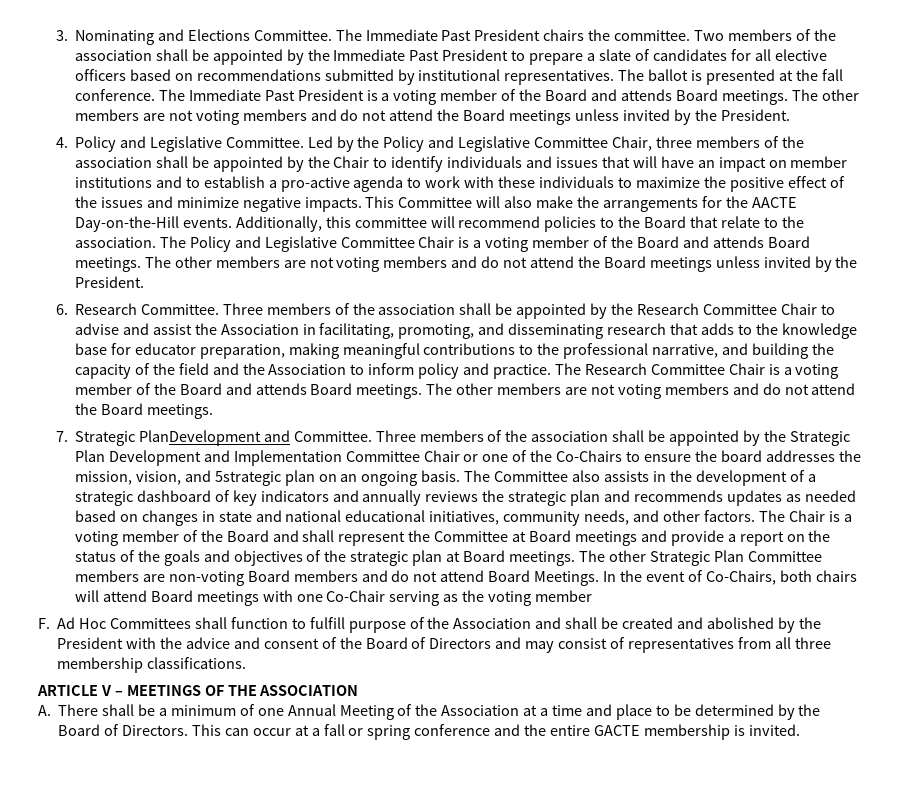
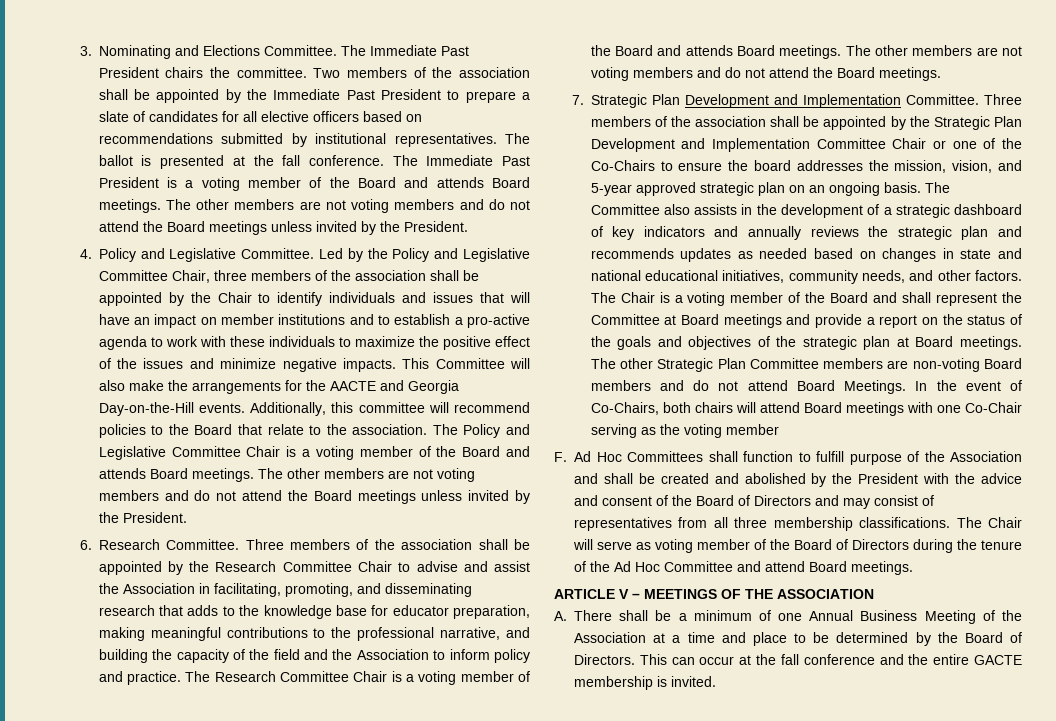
(797, 202) none -> [379,380,459,394] and Georgia
[138,430,290,446] PlanDevelopment and -> [651,94,901,108] Plan Development and Implementation
[214,471,281,486] 5strategic -> [590,182,754,196] 5-year approved strategic
(247, 663) none -> [956,517,1022,528] [573,539,1022,553] [574,561,913,575] The Chair will serve as voting member of the Board of Directors during the tenure of the Ad Hoc Committee and attend Board meetings.
(336, 710) none -> [860,610,918,621] Business
[311,724,411,740] a fall or spring -> [756,654,799,665] the fall

